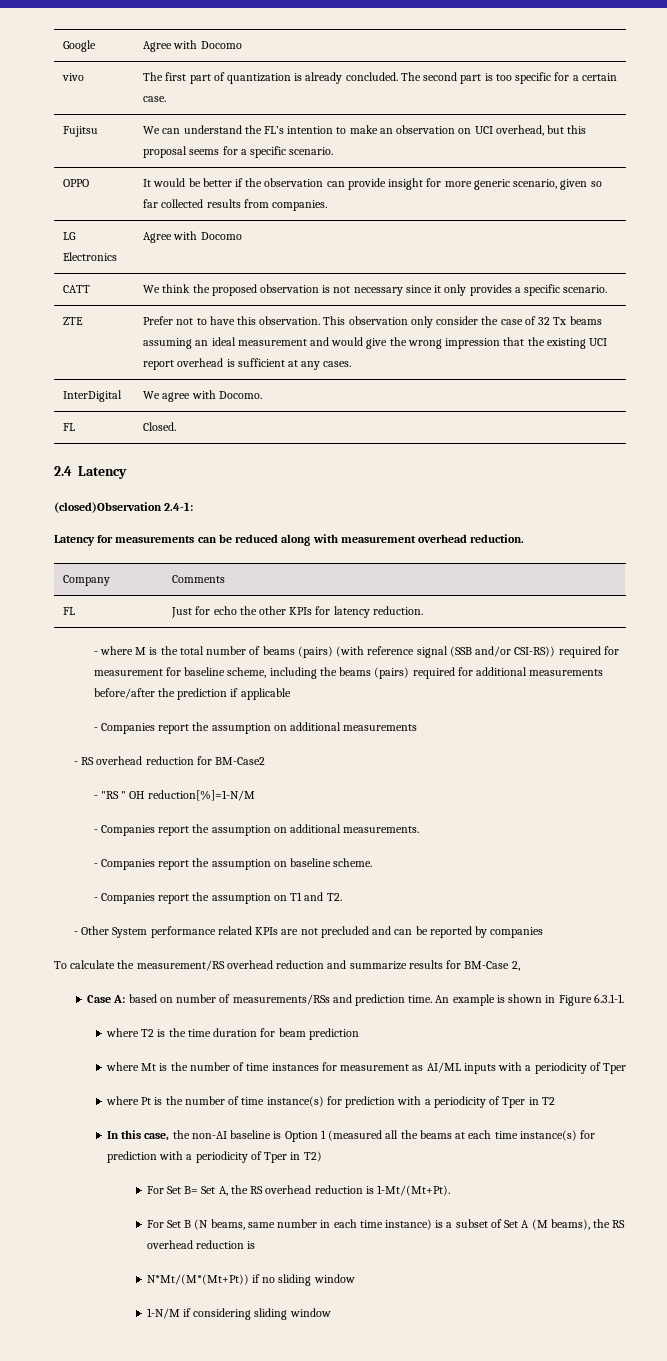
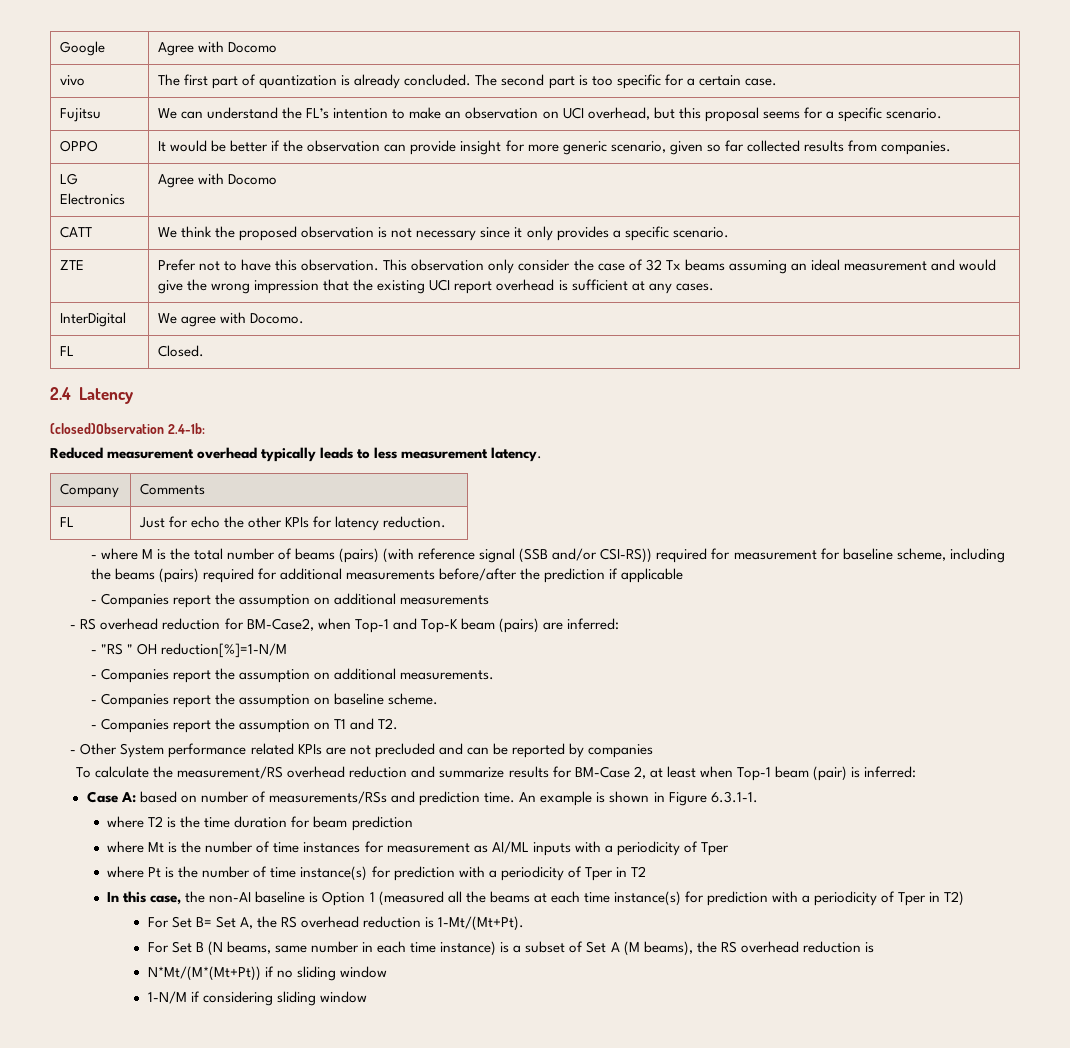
[164,502,194,511] [54,534,525,546] 2.4-1: // Latency for measurements can be reduced along with measurement overhead reduction. -> [167,423,205,434] [50,447,543,462] 2.4-1b: // Reduced measurement overhead typically leads to less measurement latency.
[215,757,266,765] BM-Case2 -> [246,618,619,633] BM-Case2, when Top-1 and Top-K beam (pairs) are inferred:
(520, 966) none -> [649,766,917,781] at least when Top-1 beam (pair) is inferred:

